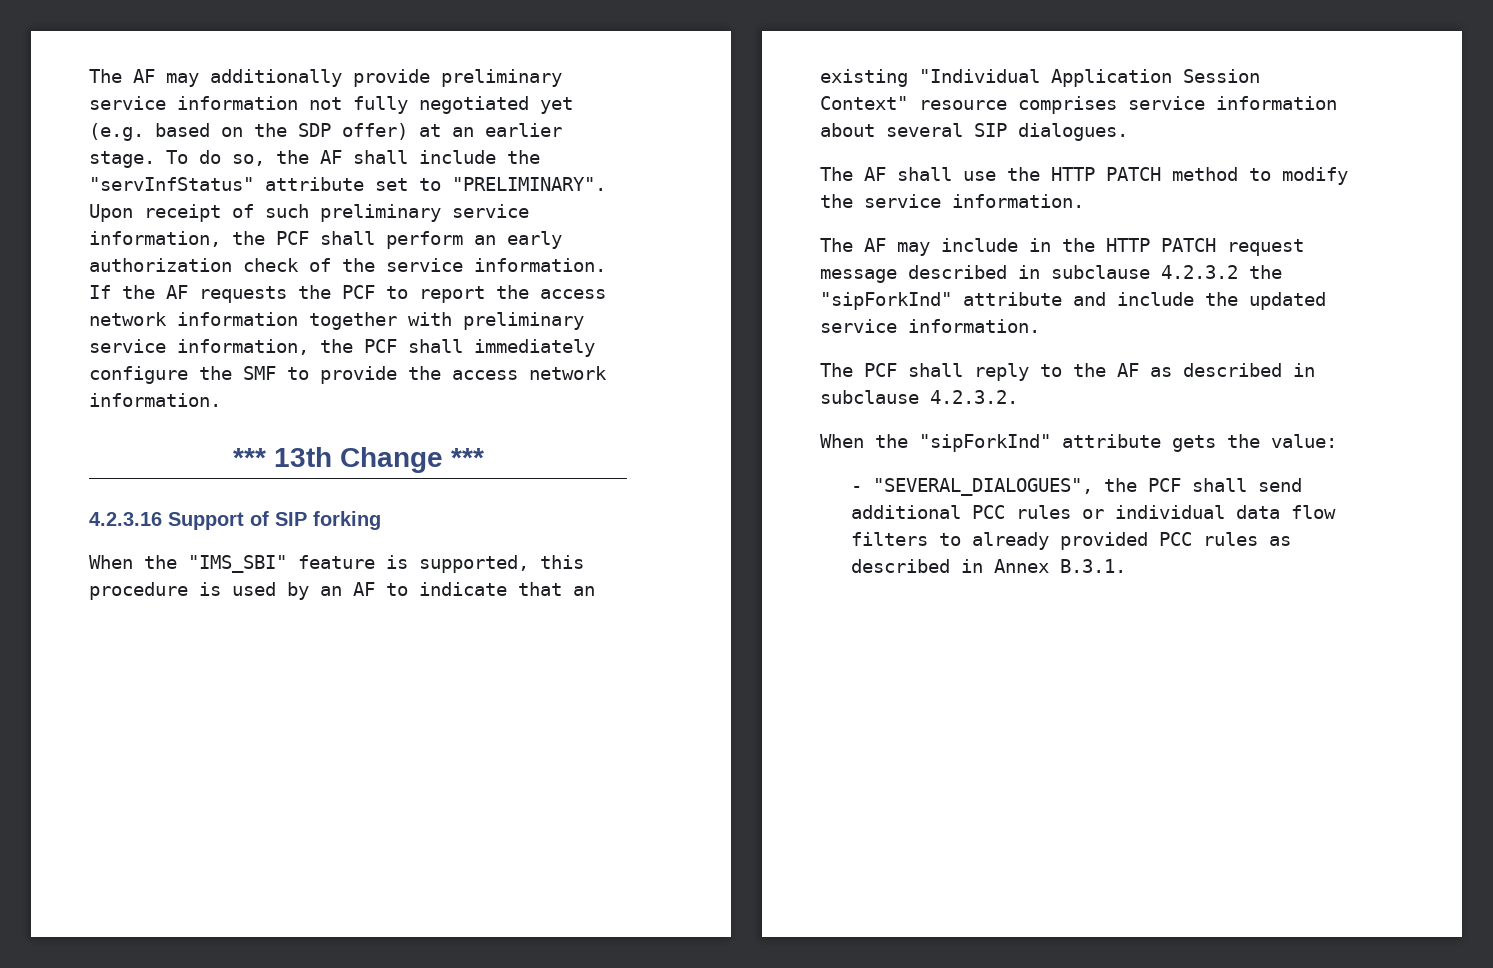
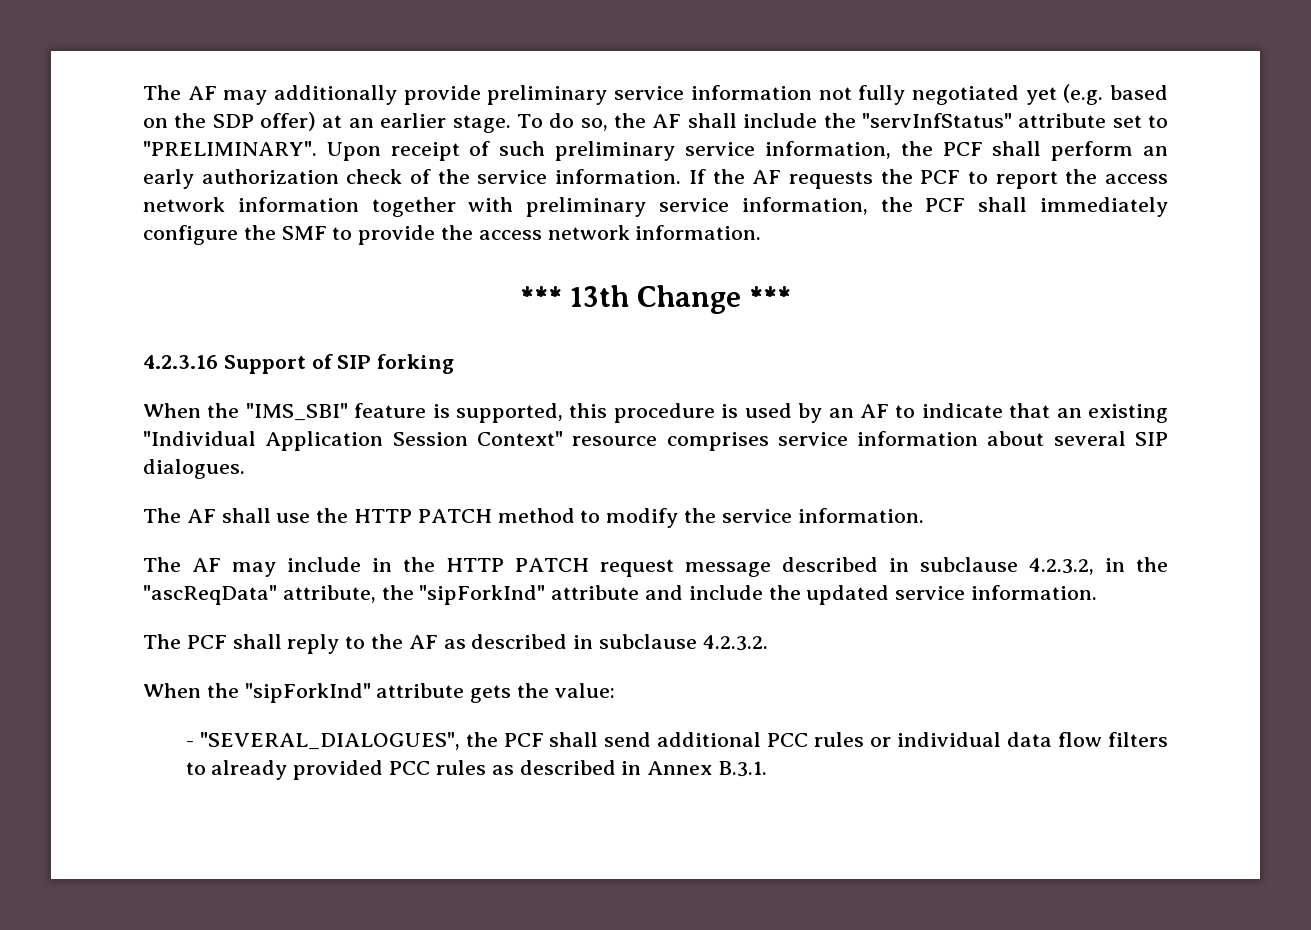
[1161,265,1238,279] 4.2.3.2 -> [1028,557,1168,575] [143,585,376,605] 4.2.3.2, in the "ascReqData" attribute,

